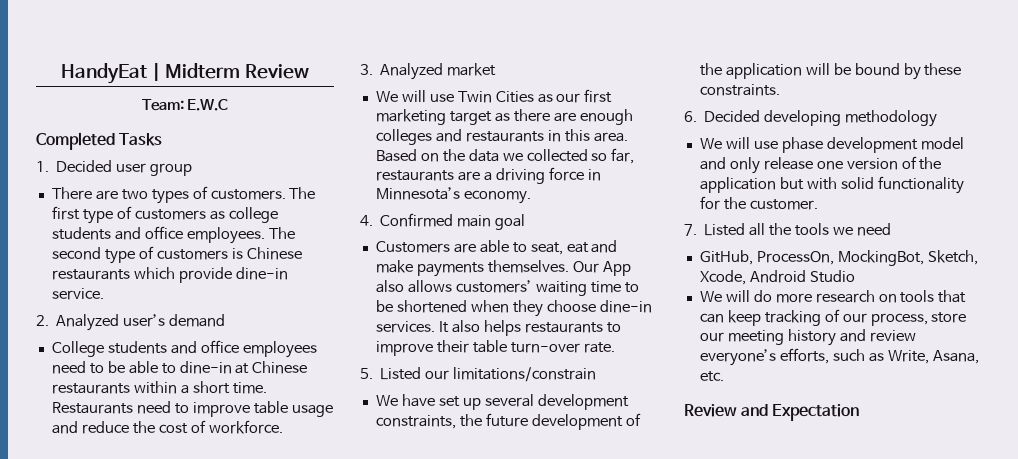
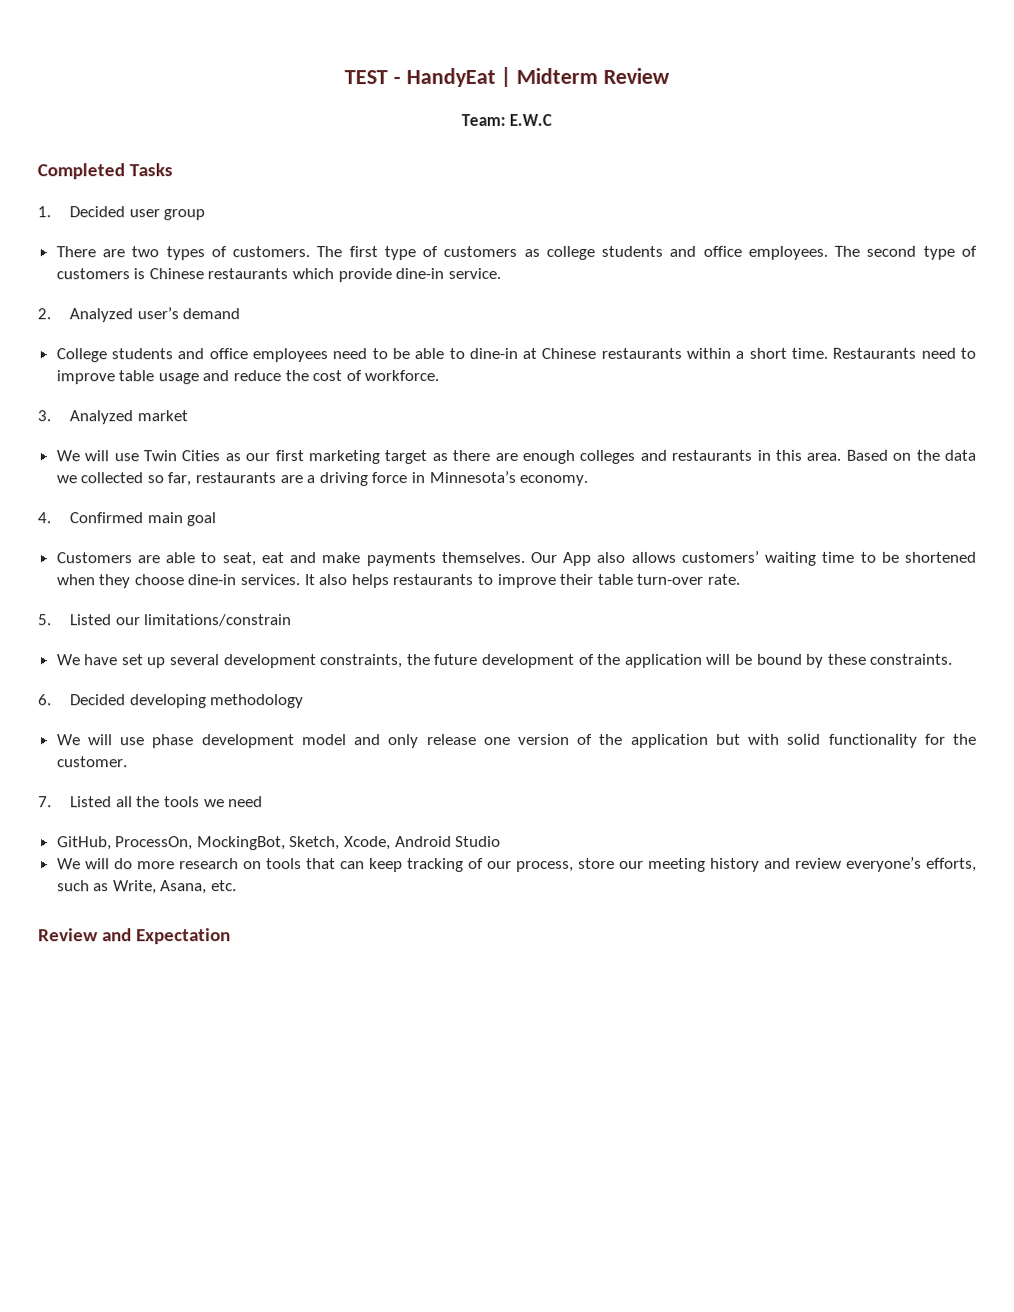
(61, 73) none -> [343,70,401,85] TEST -

